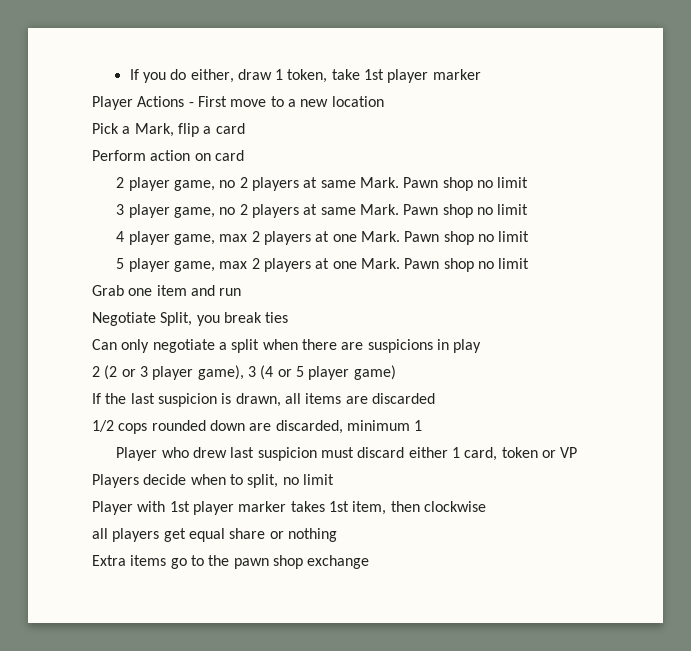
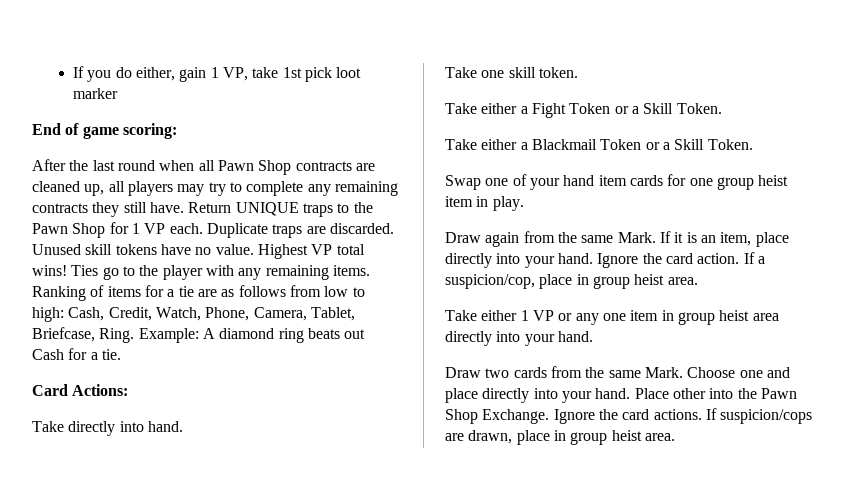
[237,69,481,83] [92,96,384,110] [92,123,245,137] [92,150,244,161] [116,177,529,191] [116,204,529,218] [116,231,530,245] [116,258,530,272] [92,285,242,296] [92,312,289,326] [92,339,482,353] [92,365,396,380] [92,393,435,407] [92,420,423,434] [116,447,578,461] [92,474,334,488] [92,501,486,515] [92,528,337,542] [92,555,370,569] draw 1 token, take 1st player marker // Player Actions - First move to a new location // Pick a Mark, flip a card // Perform action on card // 2 player game, no 2 players at same Mark. Pawn shop no limit // 3 player game, no 2 players at same Mark. Pawn shop no limit // 4 player game, max 2 players at one Mark. Pawn shop no limit // 5 player game, max 2 players at one Mark. Pawn shop no limit // Grab one item and run // Negotiate Split, you break ties // Can only negotiate a split when there are suspicions in play // 2 (2 or 3 player game), 3 (4 or 5 player game) // If the last suspicion is drawn, all items are discarded // 1/2 cops rounded down are discarded, minimum 1 // Player who drew last suspicion must discard either 1 card, token or VP // Players decide when to split, no limit // Player with 1st player marker takes 1st item, then clockwise // all players get equal share or nothing // Extra items go to the pawn shop exchange -> [179,67,362,82] [73,88,119,99] [32,123,177,139] [32,159,375,175] [32,181,398,196] [32,202,373,217] [32,222,394,238] [32,244,365,259] [32,265,370,280] [32,285,365,301] [32,307,355,322] [32,327,366,343] [32,348,121,360] [32,384,129,396] [32,421,183,436] [445,67,578,78] [445,103,722,118] [445,139,753,150] [445,174,789,190] [445,196,524,211] [445,231,789,247] [445,252,765,268] [445,274,698,289] [445,310,779,325] [445,331,593,346] [445,366,790,378] [445,388,797,403] [445,408,813,424] [445,430,675,445] gain 1 VP, take 1st pick loot marker // End of game scoring: // After the last round when all Pawn Shop contracts are cleaned up, all players may try to complete any remaining contracts they still have. Return UNIQUE traps to the Pawn Shop for 1 VP each. Duplicate traps are discarded. Unused skill tokens have no value. Highest VP total wins! Ties go to the player with any remaining items. Ranking of items for a tie are as follows from low to high: Cash, Credit, Watch, Phone, Camera, Tablet, Briefcase, Ring. Example: A diamond ring beats out Cash for a tie. // Card Actions: // Take directly into hand. // Take one skill token. // Take either a Fight Token or a Skill Token. // Take either a Blackmail Token or a Skill Token. // Swap one of your hand item cards for one group heist item in play. // Draw again from the same Mark. If it is an item, place directly into your hand. Ignore the card action. If a suspicion/cop, place in group heist area. // Take either 1 VP or any one item in group heist area directly into your hand. // Draw two cards from the same Mark. Choose one and place directly into your hand. Place other into the Pawn Shop Exchange. Ignore the card actions. If suspicion/cops are drawn, place in group heist area.

